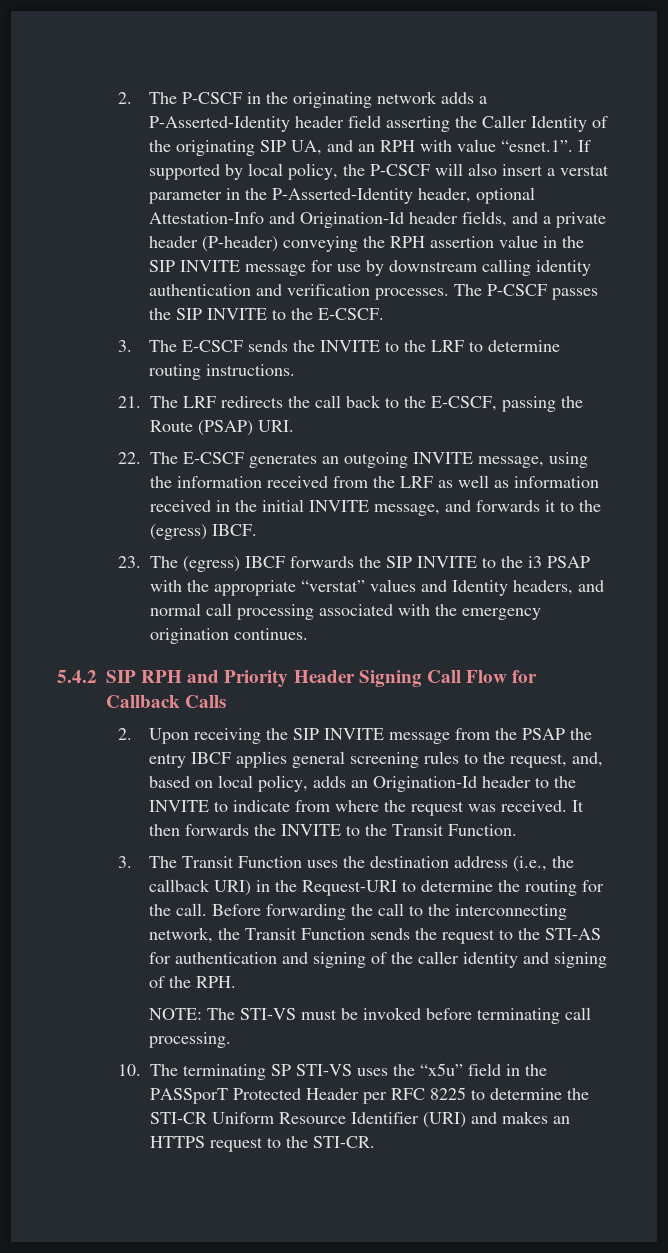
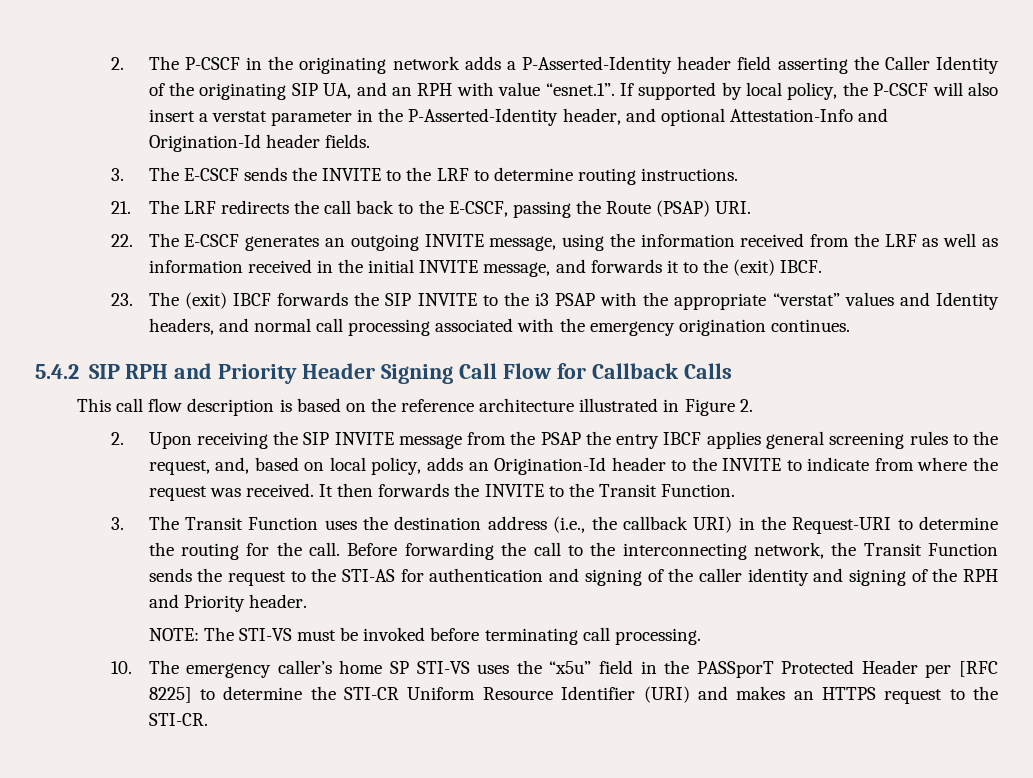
(471, 195) none -> [625,108,656,122] and
[461,211,606,228] [148,235,584,252] [148,259,591,276] [148,284,598,300] [148,308,384,320] fields, and a private header (P-header) conveying the RPH assertion value in the SIP INVITE message for use by downstream calling identity authentication and verification processes. The P-CSCF passes the SIP INVITE to the E-CSCF. -> [324,134,370,148] fields.
[150,524,208,540] (egress) -> [733,259,776,276] (exit)
[183,556,241,572] (egress) -> [184,292,227,309] (exit)
(227, 701) none -> [76,398,753,416] // This call flow description is based on the reference architecture illustrated in Figure 2.
[195,976,236,988] RPH. -> [963,569,999,582] [148,594,307,612] RPH and Priority header.
[183,1064,267,1080] terminating -> [186,660,383,678] emergency caller’s home
[391,1087,467,1100] RFC 8225 -> [958,661,998,677] [148,687,192,703] [RFC 8225]

